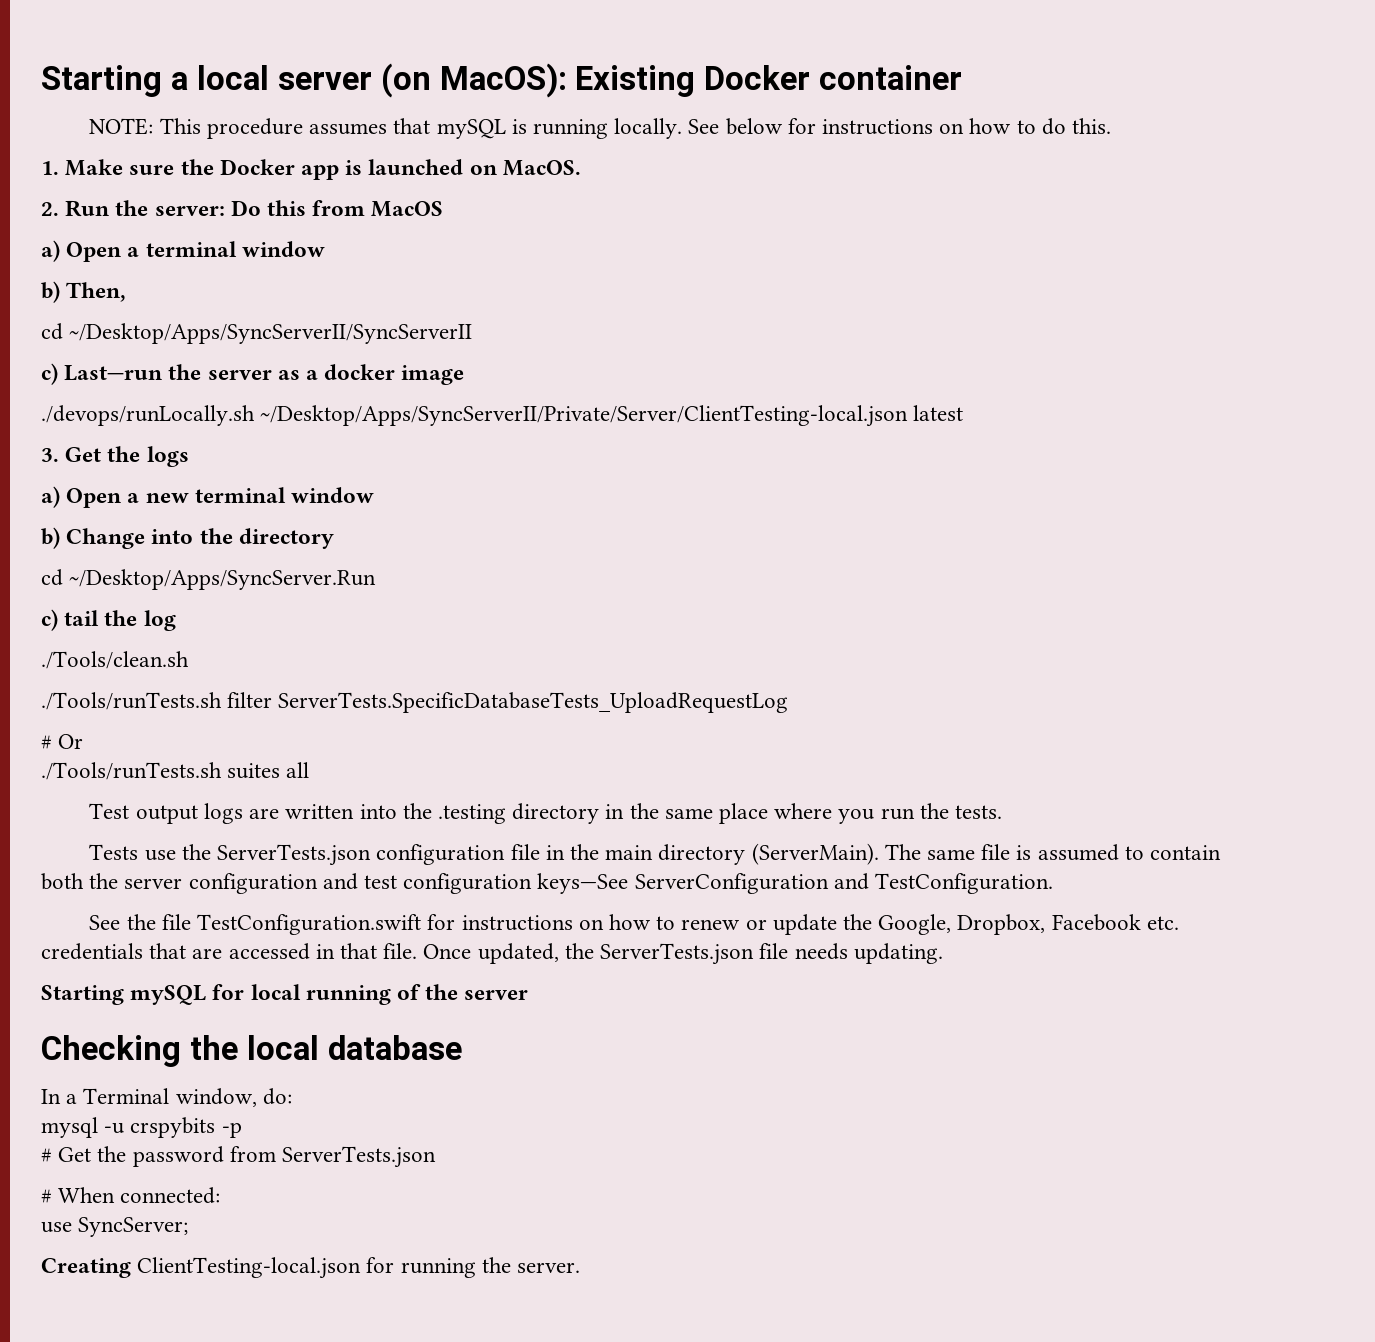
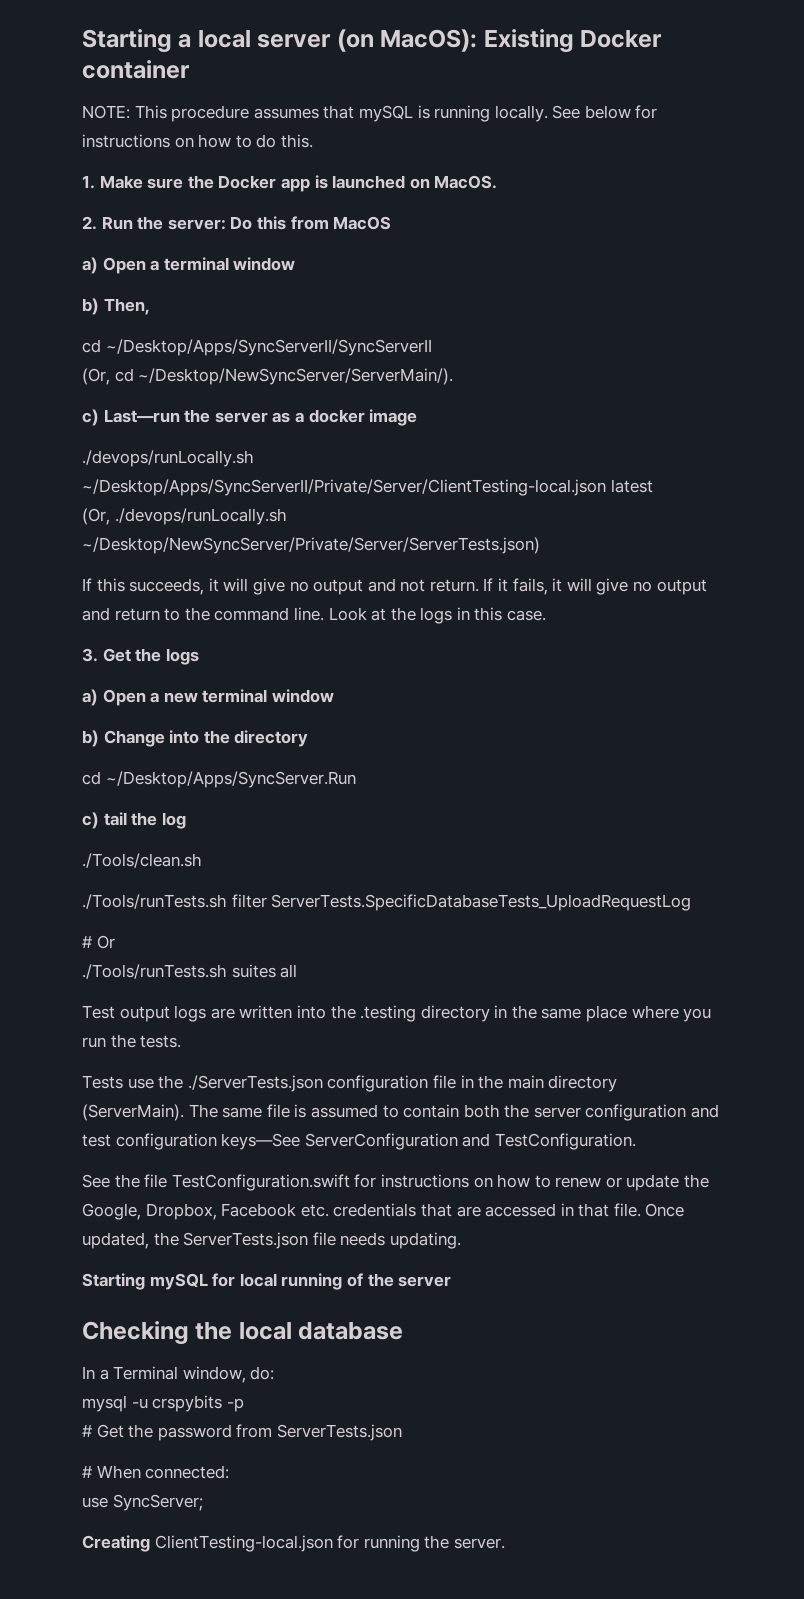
(473, 333) none -> [82,368,454,385] // (Or, cd ~/Desktop/NewSyncServer/ServerMain/).
(964, 413) none -> [82,508,287,525] [82,537,540,554] [82,578,707,595] [82,607,547,624] // (Or, ./devops/runLocally.sh ~/Desktop/NewSyncServer/Private/Server/ServerTests.json) // If this succeeds, it will give no output and not return. If it fails, it will give no output and return to the command line. Look at the logs in this case.
[217,844,372,866] ServerTests.json -> [187,1075,323,1092] ./ServerTests.json

